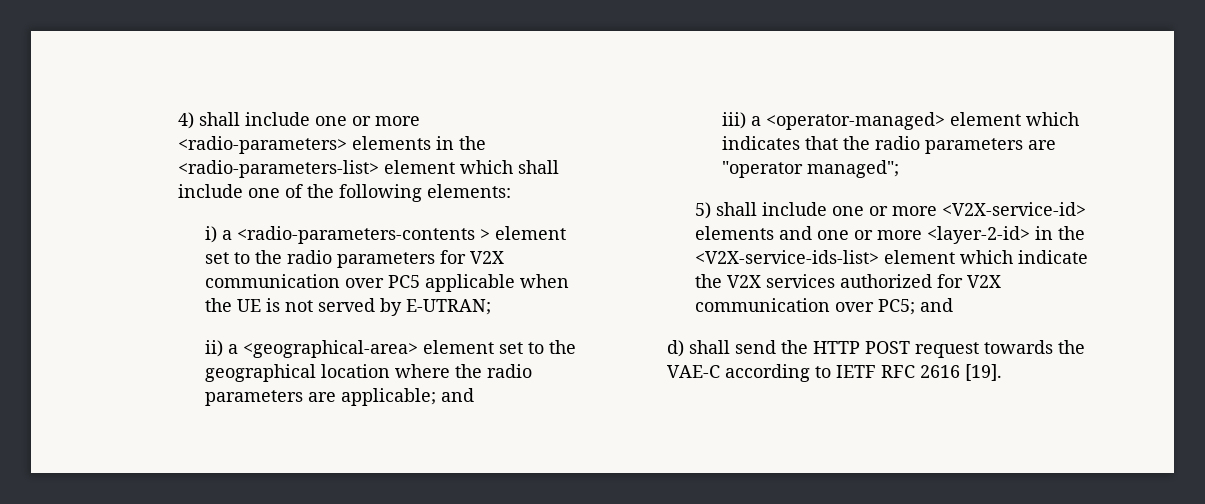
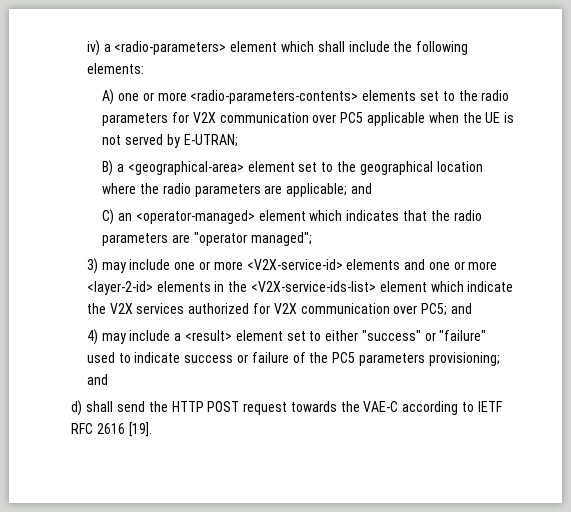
[177,112,420,129] [177,136,486,154] [177,160,379,178] 4) shall include one or more <radio-parameters> elements in the <radio-parameters-list> -> [86,40,227,56] iv) a <radio-parameters>
[247,184,303,198] one of -> (390, 46) none
[205,226,567,244] i) a <radio-parameters-contents > element -> [102,89,417,105] A) one or more <radio-parameters-contents> elements
[205,340,224,357] ii) -> [102,160,114,176] B)
[722,112,762,129] iii) a -> [102,209,133,225] C) an
[694,202,757,219] 5) shall -> [86,258,126,274] 3) may
(1030, 235) none -> [156,281,211,292] elements
(953, 305) none -> [86,329,487,345] [86,352,500,366] [86,374,108,385] // 4) may include a <result> element set to either "success" or "failure" used to indicate success or failure of the PC5 parameters provisioning; and

